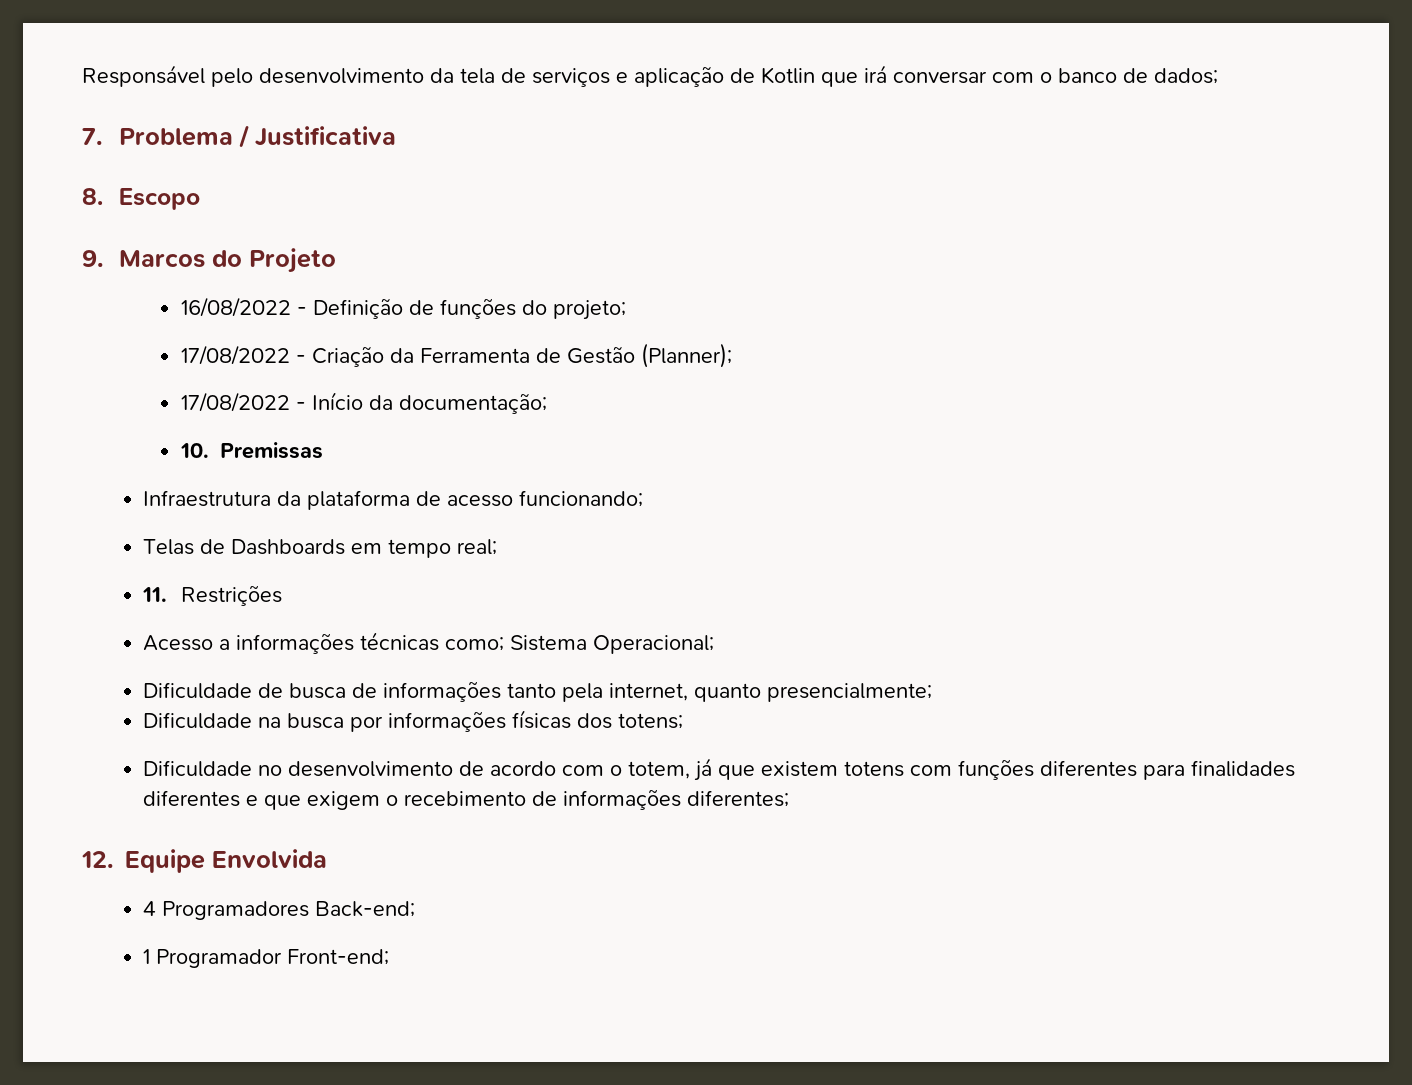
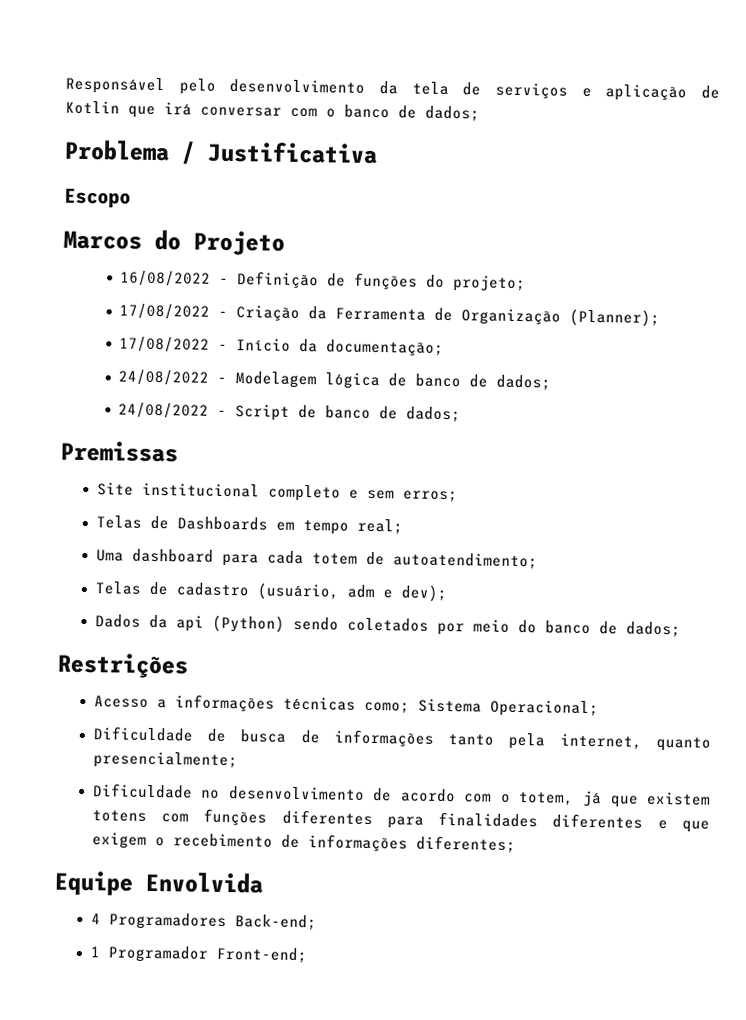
[82,128,103,145] 7. -> (480, 113) none
[82,188,103,205] 8. -> (378, 153) none
[82,250,104,267] 9. -> (131, 198) none
[566,346,635,364] Gestão -> [461,308,562,326] Organização
[179,442,323,459] [143,490,644,510] 10. Premissas // Infraestrutura da plataforma de acesso funcionando; -> [118,369,552,391] [118,402,462,423] [60,440,178,463] [96,482,458,503] 24/08/2022 - Modelagem lógica de banco de dados; // 24/08/2022 - Script de banco de dados; // Premissas // Site institucional completo e sem erros;
[142,587,168,602] 11. -> [95,548,538,570] [94,581,447,603] [94,614,681,638] Uma dashboard para cada totem de autoatendimento; // Telas de cadastro (usuário, adm e dev); // Dados da api (Python) sendo coletados por meio do banco de dados; //
[143,710,684,732] // Dificuldade na busca por informações físicas dos totens; -> (238, 760) none
[81,851,114,868] 12. -> (516, 844) none

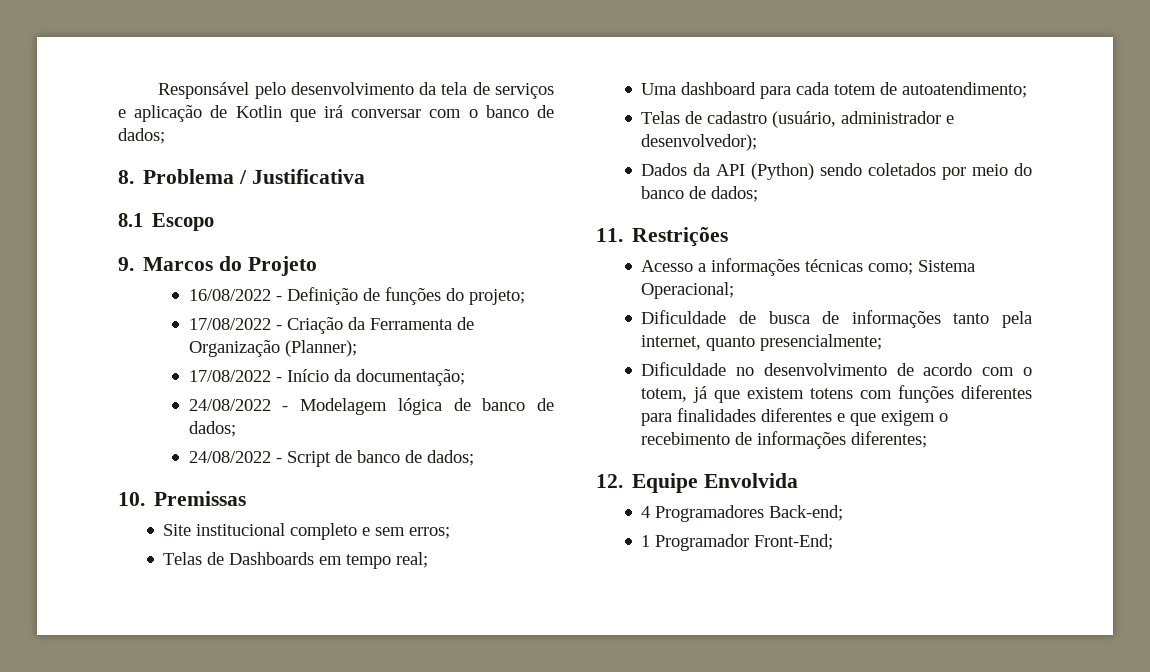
(480, 113) none -> [118,170,134,184] 8.
(378, 153) none -> [118,213,143,227] 8.1
(131, 198) none -> [118,257,134,271] 9.
(462, 414) none -> [118,492,145,506] 10.
[346,584,447,603] adm e dev); -> [841,111,955,124] [641,134,758,151] administrador e desenvolvedor);
[175,615,204,632] api -> [716,164,746,176] API
(681, 629) none -> [596,228,623,242] 11.
(516, 844) none -> [596,474,623,488] 12.
[215,946,307,964] Front-end; -> [754,534,834,550] Front-End;

